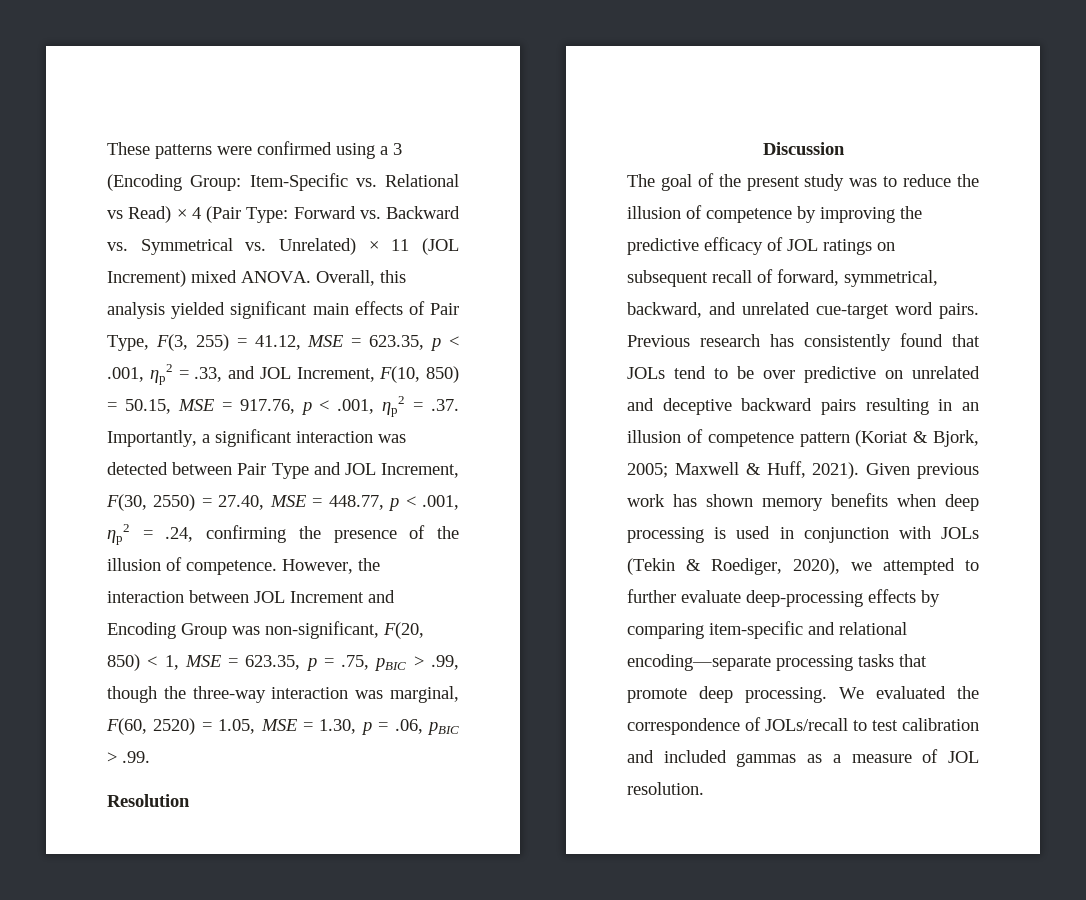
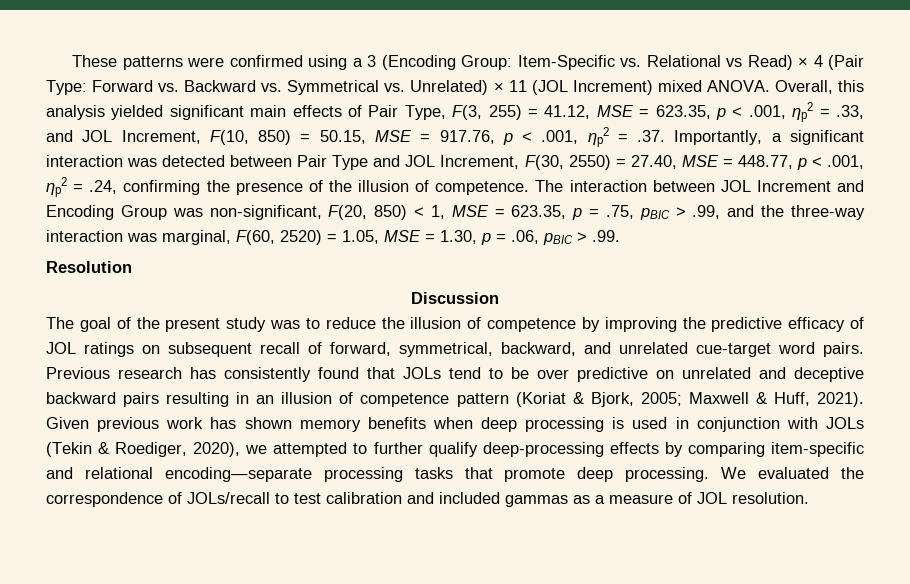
[282,558,380,574] However, the -> [535,180,564,192] The
[107,686,157,703] though -> [727,205,755,217] and
[681,590,741,603] evaluate -> [428,442,478,457] qualify

